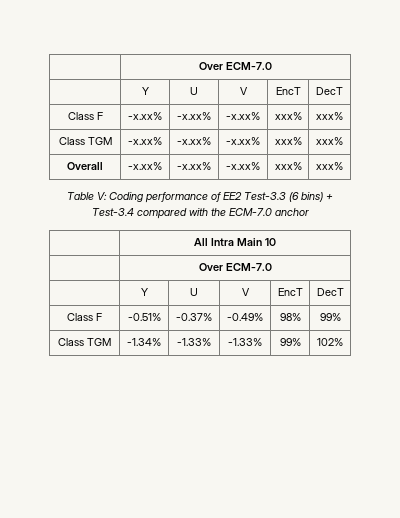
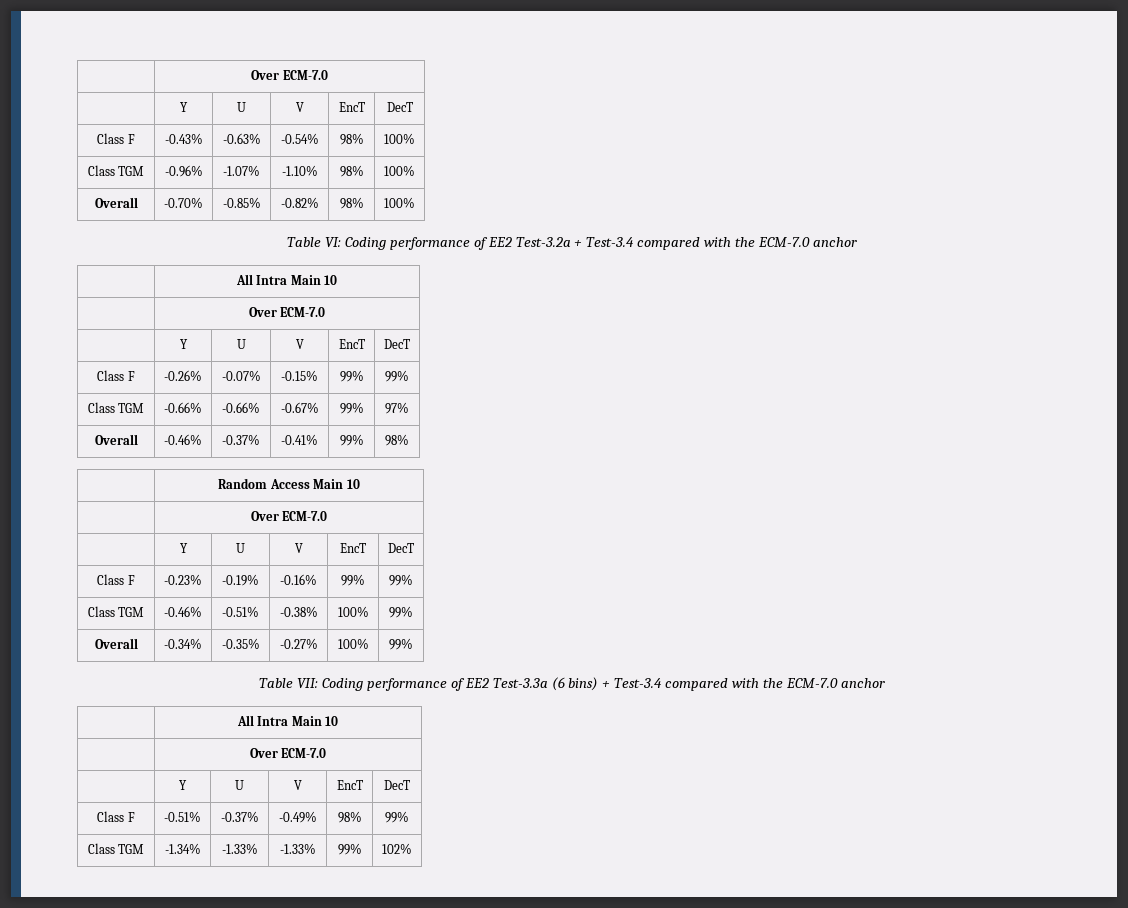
[198,62,272,70] [141,87,149,95] [190,87,198,95] [239,87,248,95] [275,87,301,95] [316,87,343,95] [67,112,103,120] [128,112,162,120] [177,112,211,120] [226,112,260,120] [274,112,302,120] [316,112,343,120] [58,137,112,145] [128,137,162,145] [177,137,211,145] [226,137,260,145] [274,137,302,145] [316,137,343,145] [67,162,103,170] [128,162,162,170] [177,162,211,170] [226,162,260,170] [274,162,302,170] [316,162,343,170] [67,192,286,203] | Over ECM-7.0 // | Y | U | V | EncT | DecT // Class F | -x.xx% | -x.xx% | -x.xx% | xxx% | xxx% // Class TGM | -x.xx% | -x.xx% | -x.xx% | xxx% | xxx% // Overall | -x.xx% | -x.xx% | -x.xx% | xxx% | xxx% // Table V: Coding performance of EE2 Test-3.3 -> [251,70,328,80] [180,102,188,112] [237,102,246,112] [295,102,304,112] [338,102,365,112] [386,102,413,112] [97,133,135,144] [164,133,203,144] [222,133,261,144] [280,133,319,144] [339,133,364,145] [384,133,415,144] [87,165,145,176] [164,165,203,177] [223,165,260,176] [281,165,318,176] [339,165,364,177] [384,165,415,176] [94,197,138,208] [164,197,203,208] [222,197,261,208] [280,197,319,208] [339,197,364,209] [384,197,415,208] [287,237,857,250] [235,274,338,285] [248,307,326,317] [179,339,188,349] [236,339,246,349] [295,339,304,349] [338,339,365,349] [384,339,410,349] [97,370,135,381] [164,370,202,381] [221,370,261,381] [281,370,318,381] [339,370,364,382] [385,370,409,382] [87,402,145,413] [164,402,202,413] [222,402,260,413] [280,402,319,413] [339,402,364,414] [385,402,409,414] [94,434,138,445] [164,434,202,445] [222,434,260,445] [281,434,318,445] [339,434,364,446] [385,434,409,446] [218,478,360,489] [250,511,328,521] [179,543,188,553] [236,543,245,553] [294,543,303,553] [340,543,366,553] [388,543,414,553] [97,574,135,585] [164,574,202,585] [222,574,259,586] [280,574,317,585] [341,574,365,586] [389,574,413,586] [87,606,145,617] [164,606,202,617] [222,606,259,617] [279,606,318,617] [337,606,369,617] [389,606,413,618] [94,638,138,649] [164,638,202,649] [221,638,260,649] [279,638,318,649] [337,638,369,649] [389,638,413,650] [259,678,548,691] | Over ECM-7.0 // | Y | U | V | EncT | DecT // Class F | -0.43% | -0.63% | -0.54% | 98% | 100% // Class TGM | -0.96% | -1.07% | -1.10% | 98% | 100% // Overall | -0.70% | -0.85% | -0.82% | 98% | 100% // Table VI: Coding performance of EE2 Test-3.2a + Test-3.4 compared with the ECM-7.0 anchor // | All Intra Main 10 // | Over ECM-7.0 // | Y | U | V | EncT | DecT // Class F | -0.26% | -0.07% | -0.15% | 99% | 99% // Class TGM | -0.66% | -0.66% | -0.67% | 99% | 97% // Overall | -0.46% | -0.37% | -0.41% | 99% | 98% // | Random Access Main 10 // | Over ECM-7.0 // | Y | U | V | EncT | DecT // Class F | -0.23% | -0.19% | -0.16% | 99% | 99% // Class TGM | -0.46% | -0.51% | -0.38% | 100% | 99% // Overall | -0.34% | -0.35% | -0.27% | 100% | 99% // Table VII: Coding performance of EE2 Test-3.3a

